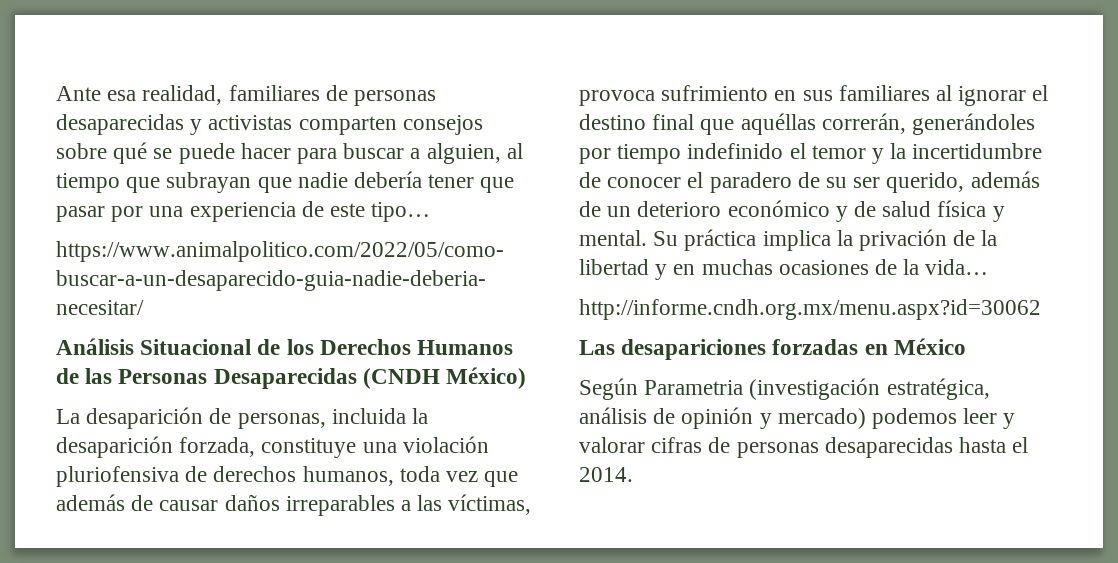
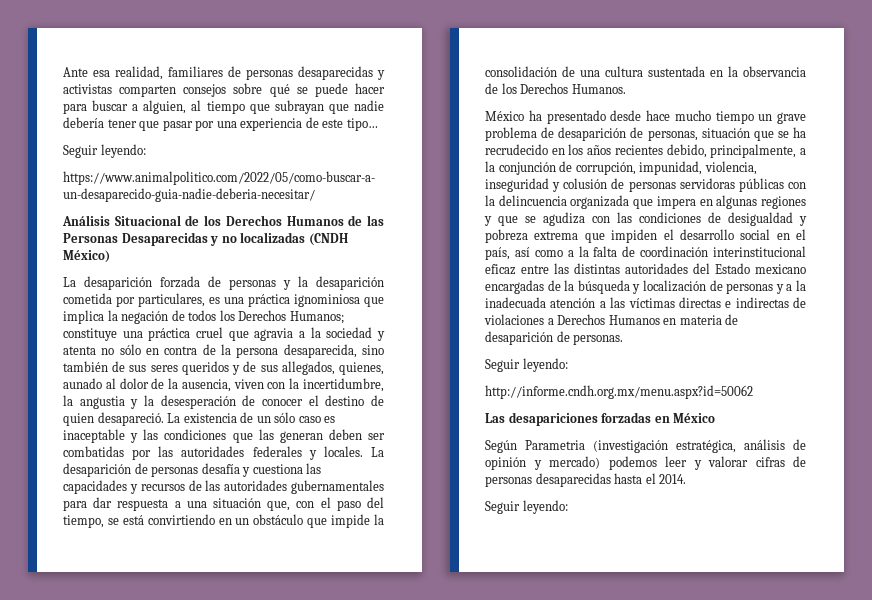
(431, 212) none -> [63,144,146,158] // Seguir leyendo:
(357, 378) none -> [210,232,306,246] y no localizadas
[209,408,429,429] [56,436,489,458] [56,466,519,487] [56,494,532,516] [579,85,1049,106] [579,113,1036,135] [579,143,1043,164] de personas, incluida la desaparición forzada, constituye una violación pluriofensiva de derechos humanos, toda vez que además de causar daños irreparables a las víctimas, provoca sufrimiento en sus familiares al ignorar el destino final que aquéllas correrán, generándoles por tiempo indefinido el temor y la incertidumbre -> [160,276,384,290] [63,293,384,307] [63,310,344,324] [63,327,385,341] [63,344,384,358] [63,361,385,375] [63,378,384,392] [63,395,236,409] forzada de personas y la desaparición cometida por particulares, es una práctica ignominiosa que implica la negación de todos los Derechos Humanos; constituye una práctica cruel que agravia a la sociedad y atenta no sólo en contra de la persona desaparecida, sino también de sus seres queridos y de sus allegados, quienes, aunado al dolor de la ausencia, viven con la incertidumbre, la angustia y la desesperación
[709,171,1040,193] [579,200,1005,222] [579,229,998,251] [579,259,989,280] [579,299,1041,320] paradero de su ser querido, además de un deterioro económico y de salud física y mental. Su práctica implica la privación de la libertad y en muchas ocasiones de la vida… // http://informe.cndh.org.mx/menu.aspx?id=30062 -> [325,395,384,406] [63,412,336,426] [63,429,385,443] [63,446,384,460] [63,463,322,477] [63,480,384,494] [63,497,384,511] [63,514,384,528] [485,66,806,77] [485,83,626,94] [485,110,806,124] [485,127,806,141] [485,144,806,158] [485,161,757,175] [485,178,806,192] [485,195,806,209] [484,212,807,226] [485,229,806,243] [485,246,806,260] [485,263,806,275] [485,280,806,294] [485,297,806,308] [484,314,739,325] [485,331,624,345] [485,358,568,372] [485,385,753,399] destino de quien desapareció. La existencia de un sólo caso es inaceptable y las condiciones que las generan deben ser combatidas por las autoridades federales y locales. La desaparición de personas desafía y cuestiona las capacidades y recursos de las autoridades gubernamentales para dar respuesta a una situación que, con el paso del tiempo, se está convirtiendo en un obstáculo que impide la consolidación de una cultura sustentada en la observancia de los Derechos Humanos. // México ha presentado desde hace mucho tiempo un grave problema de desaparición de personas, situación que se ha recrudecido en los años recientes debido, principalmente, a la conjunción de corrupción, impunidad, violencia, inseguridad y colusión de personas servidoras públicas con la delincuencia organizada que impera en algunas regiones y que se agudiza con las condiciones de desigualdad y pobreza extrema que impiden el desarrollo social en el país, así como a la falta de coordinación interinstitucional eficaz entre las distintas autoridades del Estado mexicano encargadas de la búsqueda y localización de personas y a la inadecuada atención a las víctimas directas e indirectas de violaciones a Derechos Humanos en materia de desaparición de personas. // Seguir leyendo: // http://informe.cndh.org.mx/menu.aspx?id=50062
(633, 474) none -> [485,500,568,514] // Seguir leyendo:

